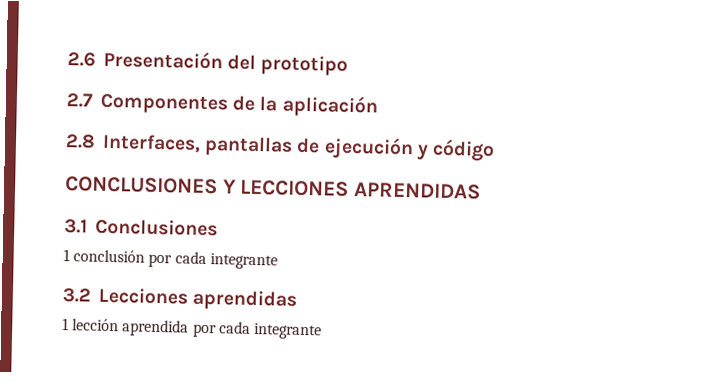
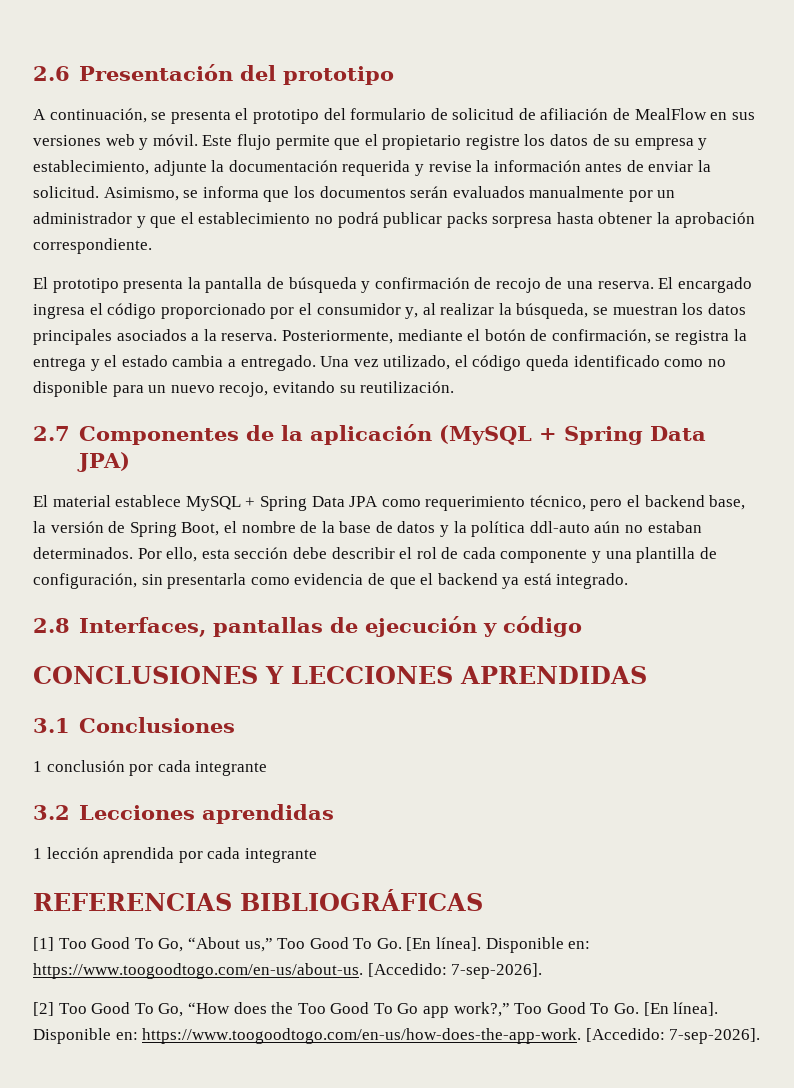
(349, 65) none -> [33,108,755,124] [33,134,708,150] [33,160,712,176] [33,186,676,202] [33,212,755,228] [33,238,152,254] [33,277,752,293] [33,303,746,319] [33,329,747,345] [33,355,726,371] [33,381,455,397] // A continuación, se presenta el prototipo del formulario de solicitud de afiliación de MealFlow en sus versiones web y móvil. Este flujo permite que el propietario registre los datos de su empresa y establecimiento, adjunte la documentación requerida y revise la información antes de enviar la solicitud. Asimismo, se informa que los documentos serán evaluados manualmente por un administrador y que el establecimiento no podrá publicar packs sorpresa hasta obtener la aprobación correspondiente. // El prototipo presenta la pantalla de búsqueda y confirmación de recojo de una reserva. El encargado ingresa el código proporcionado por el consumidor y, al realizar la búsqueda, se muestran los datos principales asociados a la reserva. Posteriormente, mediante el botón de confirmación, se registra la entrega y el estado cambia a entregado. Una vez utilizado, el código queda identificado como no disponible para un nuevo recojo, evitando su reutilización.
(379, 106) none -> [438,425,706,445] [76,452,131,472] [33,495,746,511] [33,521,702,537] [33,547,717,563] [33,573,629,589] (MySQL + Spring Data JPA) // El material establece MySQL + Spring Data JPA como requerimiento técnico, pero el backend base, la versión de Spring Boot, el nombre de la base de datos y la política ddl-auto aún no estaban determinados. Por ello, esta sección debe describir el rol de cada componente y una plantilla de configuración, sin presentarla como evidencia de que el backend ya está integrado.
(322, 331) none -> [33,889,483,911] [33,937,591,953] [33,963,543,979] [33,1002,719,1018] [33,1028,761,1044] // REFERENCIAS BIBLIOGRÁFICAS // [1] Too Good To Go, “About us,” Too Good To Go. [En línea]. Disponible en: https://www.toogoodtogo.com/en-us/about-us. [Accedido: 7-sep-2026]. // [2] Too Good To Go, “How does the Too Good To Go app work?,” Too Good To Go. [En línea]. Disponible en: https://www.toogoodtogo.com/en-us/how-does-the-app-work. [Accedido: 7-sep-2026].

